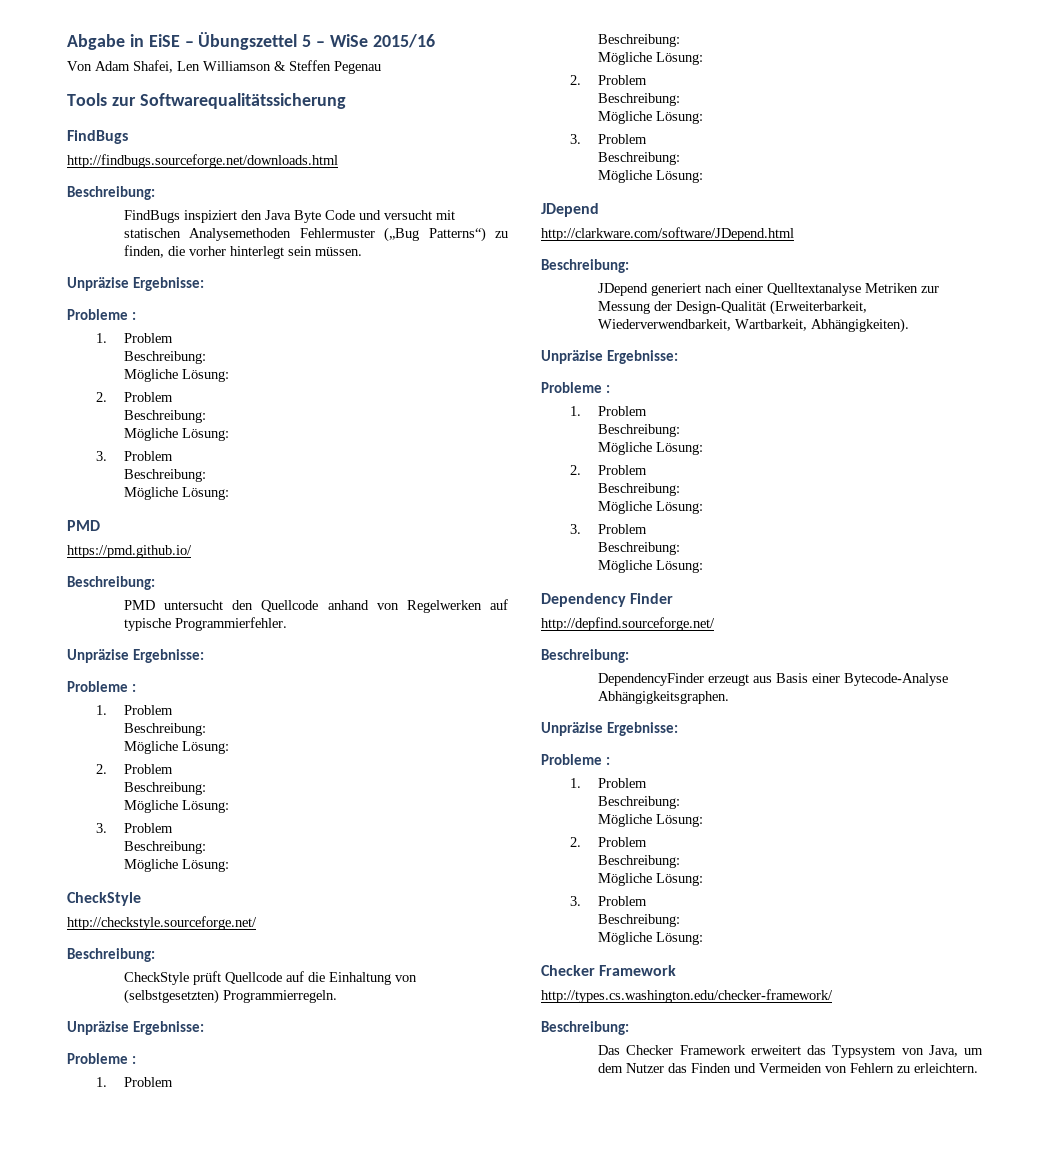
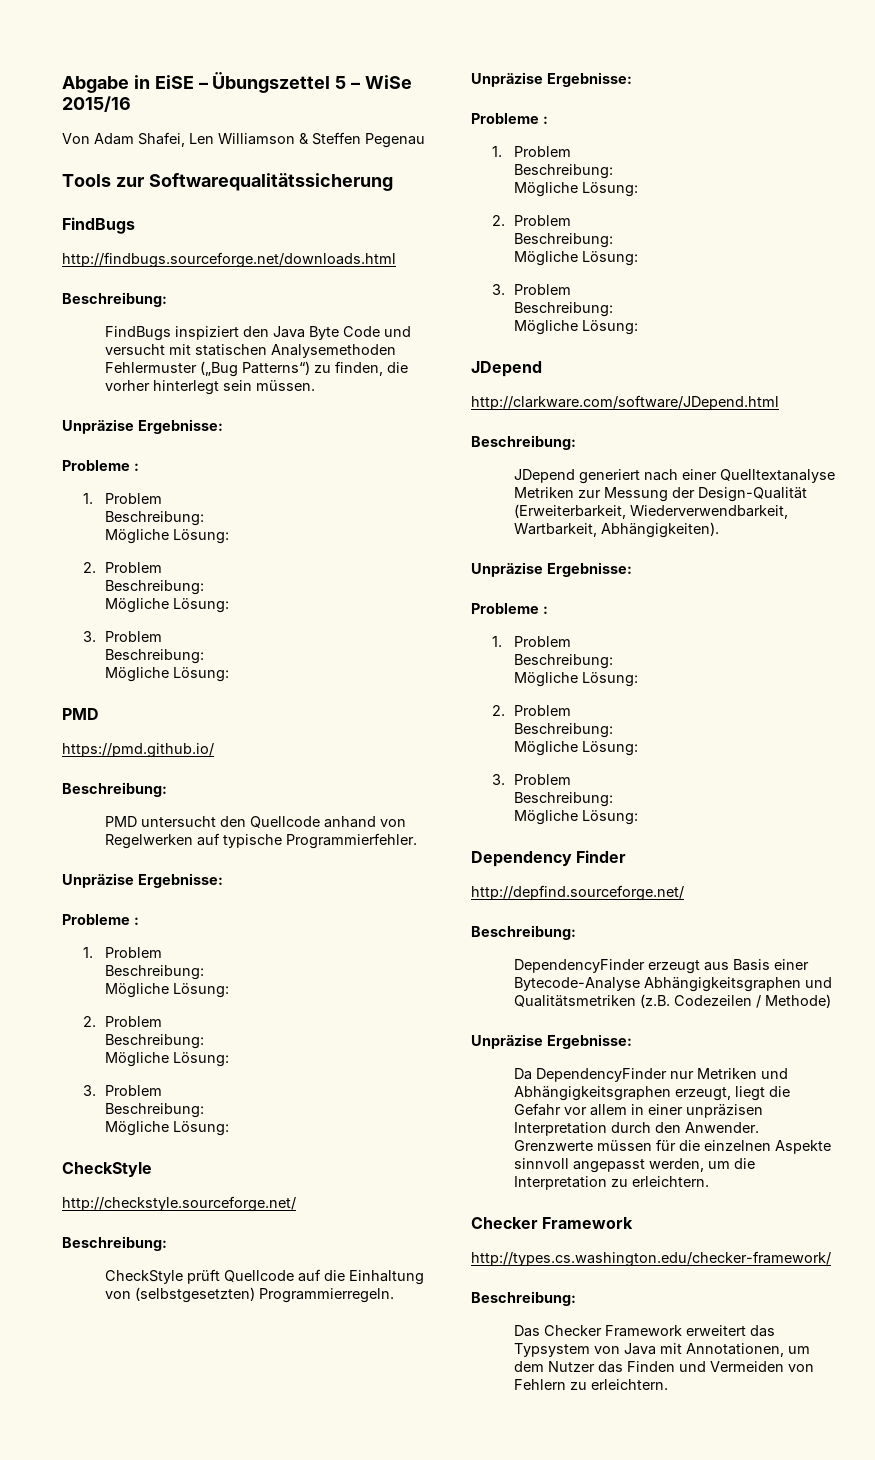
[598,691,730,704] [541,722,678,736] [541,754,610,765] [569,778,648,788] [598,796,681,809] [598,814,704,827] [569,837,648,847] [598,855,681,868] [598,873,704,886] [569,896,648,906] [598,914,681,927] [598,932,704,945] Abhängigkeitsgraphen. // Unpräzise Ergebnisse: // Probleme : // 1. Problem // Beschreibung: // Mögliche Lösung: // 2. Problem // Beschreibung: // Mögliche Lösung: // 3. Problem // Beschreibung: // Mögliche Lösung: -> [643,977,832,992] [513,994,831,1008] [471,1034,632,1049] [513,1068,788,1082] [513,1086,790,1101] [513,1103,763,1118] [513,1122,759,1136] [513,1139,831,1154] [513,1158,755,1173] [513,1176,709,1190] Abhängigkeitsgraphen und Qualitätsmetriken (z.B. Codezeilen / Methode) // Unpräzise Ergebnisse: // Da DependencyFinder nur Metriken und Abhängigkeitsgraphen erzeugt, liegt die Gefahr vor allem in einer unpräzisen Interpretation durch den Anwender. Grenzwerte müssen für die einzelnen Aspekte sinnvoll angepasst werden, um die Interpretation zu erleichtern.
[928,1045,958,1057] Java, -> [623,1343,784,1357] Java mit Annotationen,

